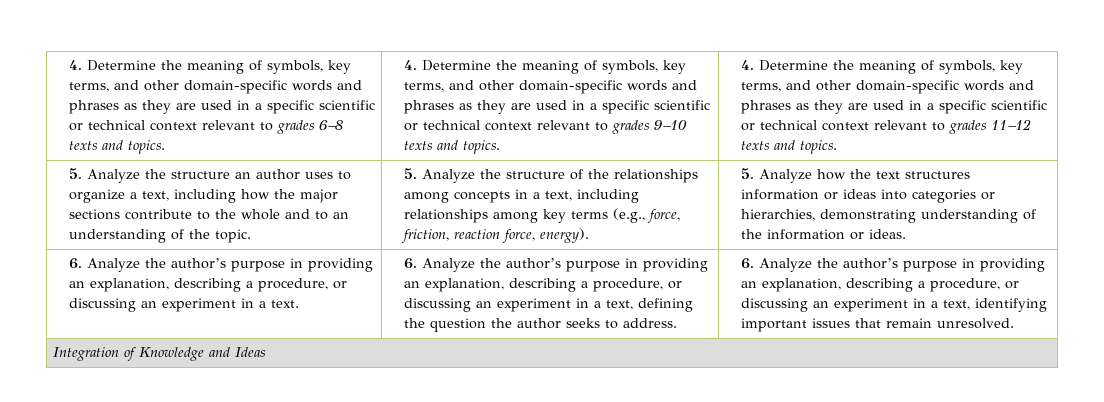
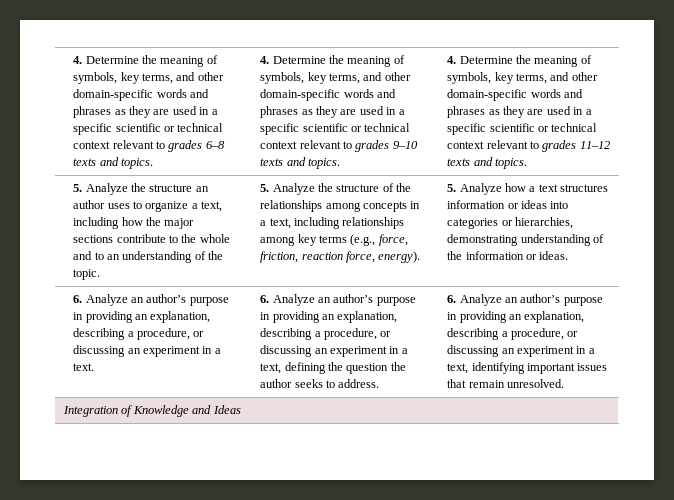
[849,169,871,179] the -> [529,186,536,192] a
[144,258,166,268] the -> [130,297,144,303] an
[479,258,501,268] the -> [317,297,331,303] an
[816,258,838,268] the -> [504,297,518,303] an

